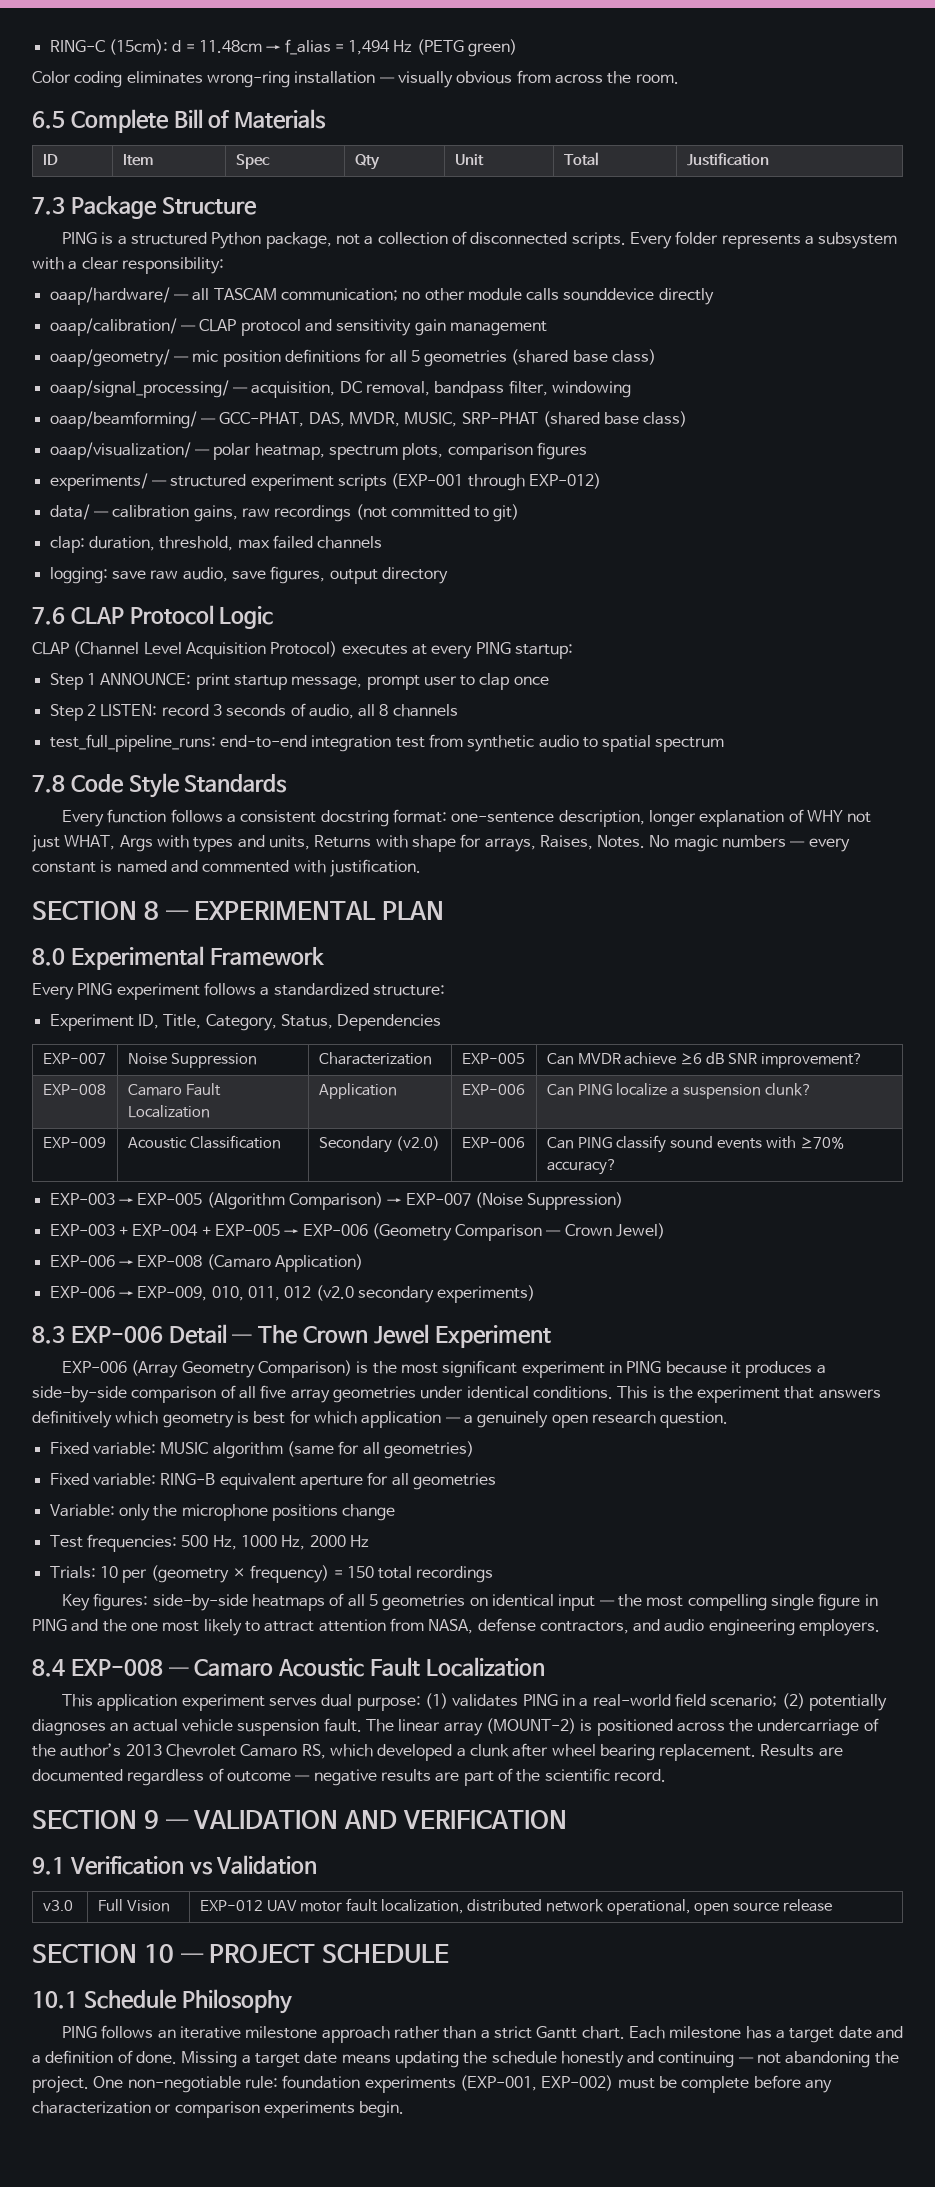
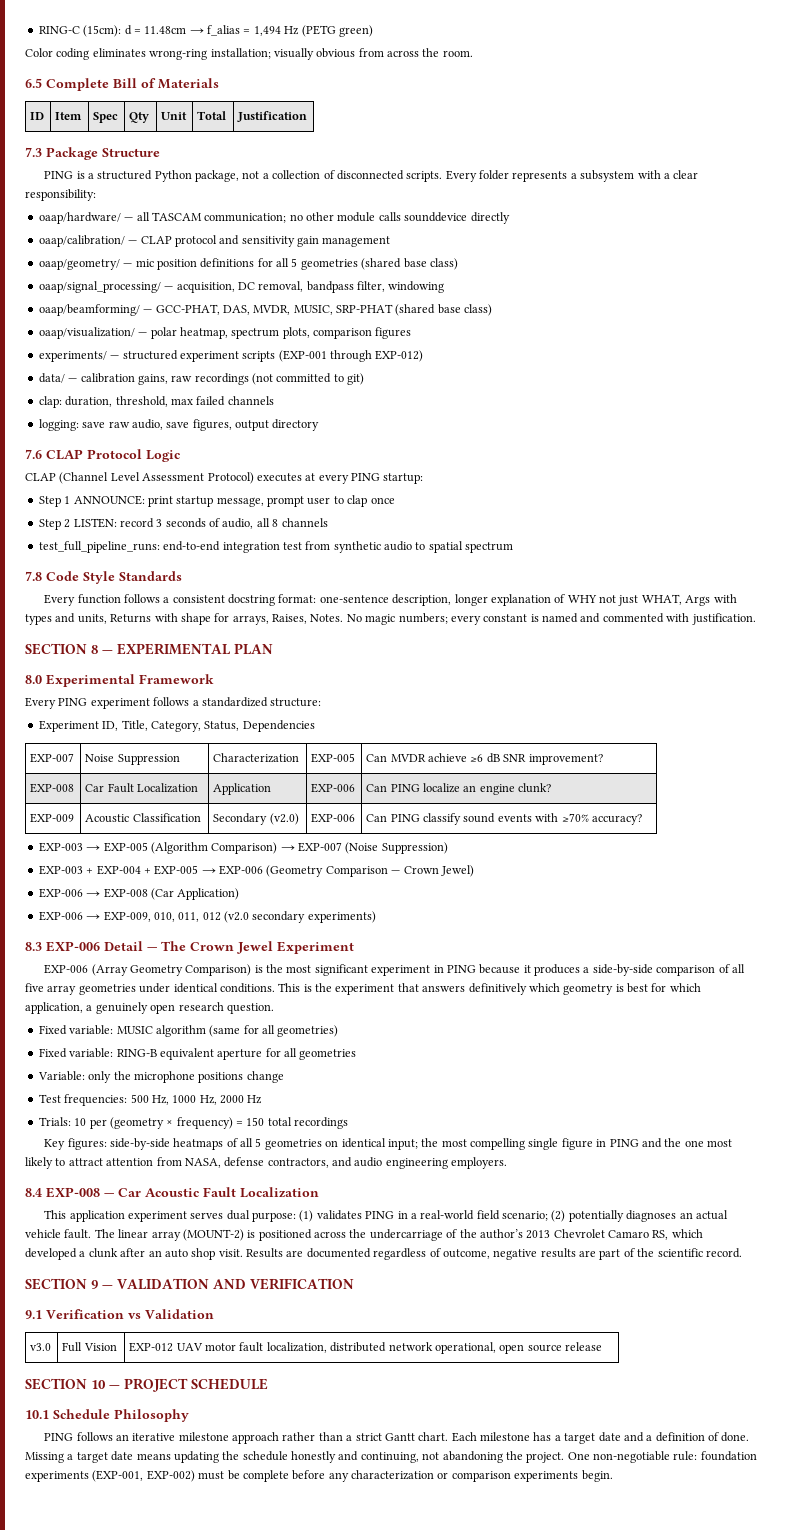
[294,71,395,84] installation — -> [210,48,271,59] installation;
[185,642,266,659] Acquisition -> [142,473,205,481] Assessment
[722,835,806,848] numbers — -> [398,613,448,624] numbers;
[127,1084,182,1096] Camaro -> [85,784,105,792] Car
[671,1084,762,1099] a suspension -> [463,784,515,795] an engine
[206,1254,271,1270] (Camaro -> [150,888,174,900] (Car
[361,1411,461,1428] application — -> [25,1002,83,1014] application,
[558,1594,615,1611] input — -> [387,1139,418,1150] input;
[194,1659,274,1676] Camaro -> [118,1188,141,1197] Car
[237,1719,320,1736] suspension -> (61, 1233) none
[551,1744,757,1761] wheel bearing replacement. -> [148,1248,243,1260] an auto shop visit.
[226,1771,311,1782] outcome — -> [442,1249,490,1259] outcome,
[658,2051,754,2068] continuing — -> [360,1452,419,1463] continuing,

